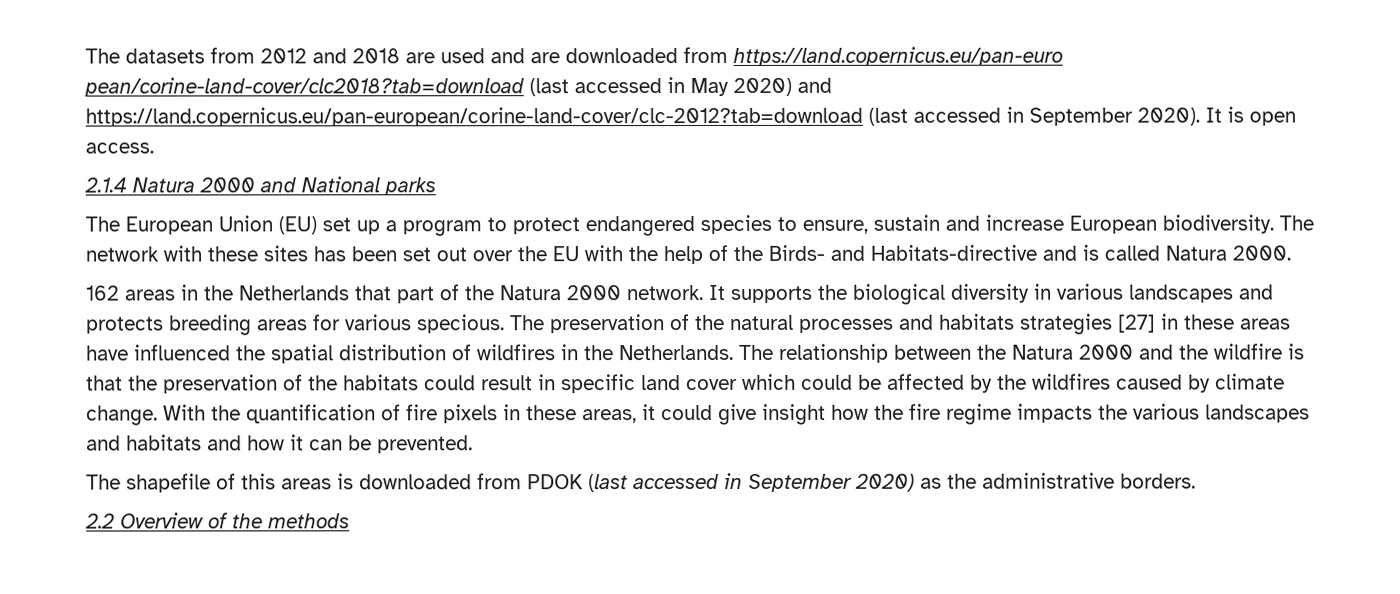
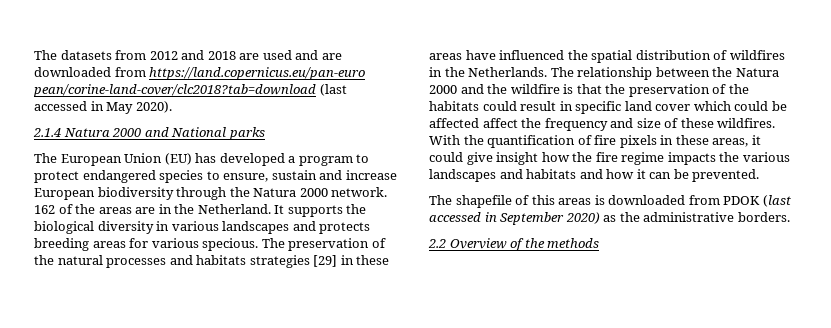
[733,77,832,96] [85,106,1296,127] [85,142,154,154] 2020) and https://land.copernicus.eu/pan-european/corine-land-cover/clc-2012?tab=download (last accessed in September 2020). It is open access. -> [135,101,172,113] 2020).
[322,217,380,235] set up -> [195,153,285,166] has developed
[1162,214,1314,234] [85,244,1291,265] [85,284,704,304] biodiversity. The network with these sites has been set out over the EU with the help of the Birds- and Habitats-directive and is called Natura 2000. // 162 areas in the Netherlands that part of the Natura 2000 network. -> [97,187,388,200] [34,204,271,214] biodiversity through the Natura 2000 network. 162 of the areas are in the Netherland.
[1118,314,1156,333] [27] -> [313,255,338,267] [29]
[970,373,1285,393] [86,405,158,426] by the wildfires caused by climate change. -> [482,118,776,131] affect the frequency and size of these wildfires.

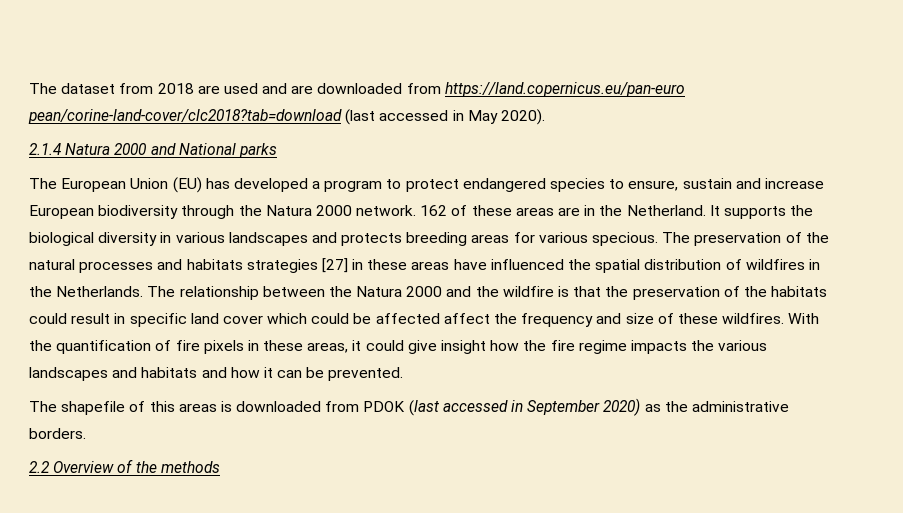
[34,50,205,60] The datasets from 2012 and -> [29,83,154,94] The dataset from
[75,204,96,214] the -> [471,205,512,216] these
[313,255,338,267] [29] -> [321,258,348,273] [27]

